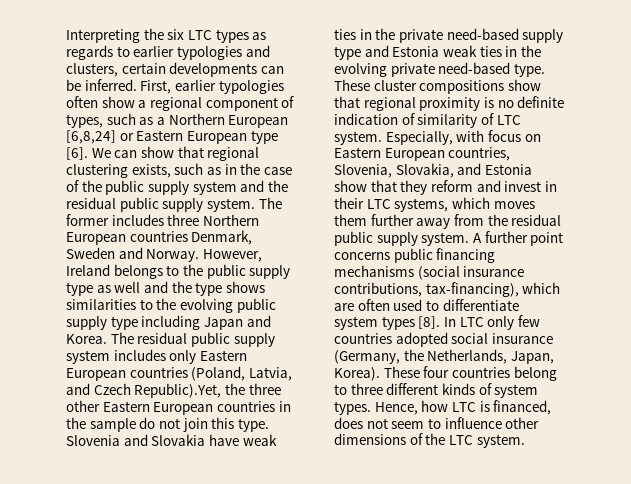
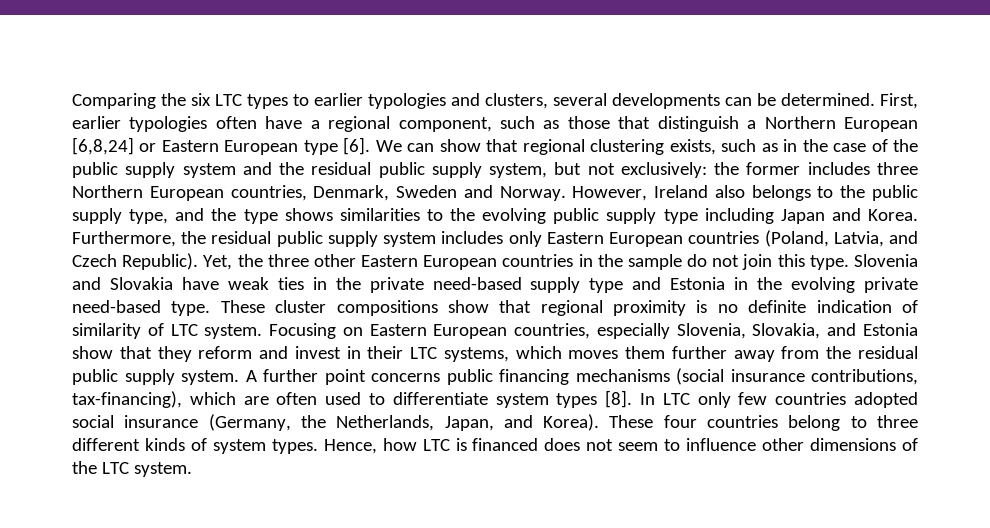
[66,29,140,43] Interpreting -> [72,93,156,109] Comparing
[252,32,267,40] [66,45,113,60] as regards -> (288, 101) none
[121,63,166,74] certain -> [553,93,607,106] several
[84,79,137,91] inferred. -> [781,93,875,106] determined.
[101,96,135,108] show -> [265,116,303,129] have
[205,96,295,111] [66,113,154,128] component of types, such as -> [398,116,739,132] component, such as those that distinguish
[206,197,282,212] system. The -> [489,162,740,178] system, but not exclusively: the
[129,231,188,242] countries -> [230,185,307,201] countries,
(110, 270) none -> [714,185,745,198] also
[66,282,141,296] type as well -> [129,209,169,224] type,
[110,332,134,344] The -> [72,231,207,247] Furthermore, the
[134,383,222,398] Republic).Yet, -> [122,253,233,270] Republic). Yet,
[442,45,502,57] weak ties -> (726, 283) none
[385,130,521,145] Especially, with focus -> [269,323,337,339] Focusing
(511, 154) none -> [596,323,670,339] especially
(554, 357) none -> [503,415,533,428] and
[493,400,552,415] financed, -> [472,438,539,451] financed

